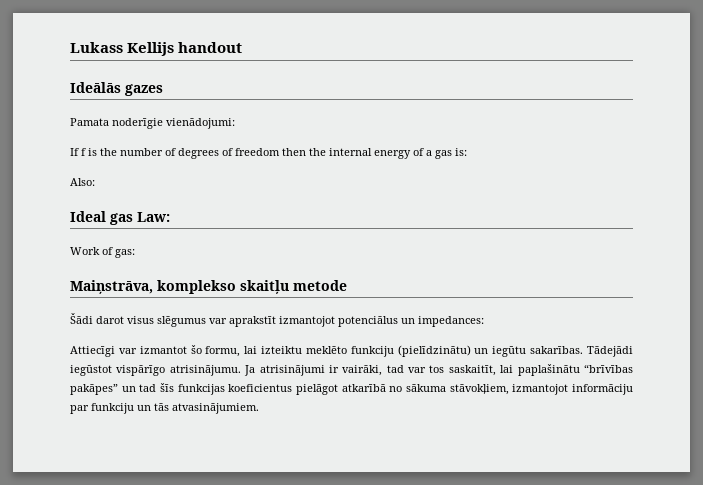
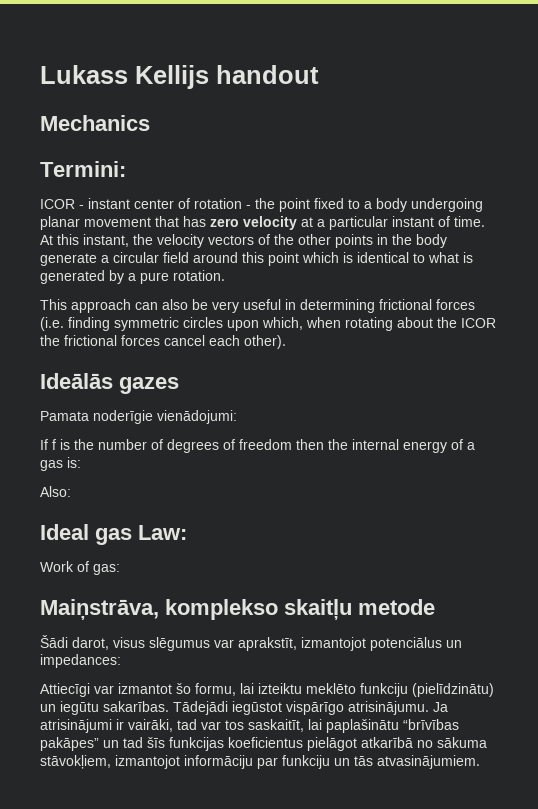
(243, 47) none -> [40,115,150,131] [40,161,126,177] [40,198,483,212] [40,216,485,230] [40,234,447,248] [40,252,473,266] [40,270,225,284] [40,299,475,313] [40,317,496,331] [40,335,286,349] // Mechanics // Termini: // ICOR - instant center of rotation - the point fixed to a body undergoing planar movement that has zero velocity at a particular instant of time. At this instant, the velocity vectors of the other points in the body generate a circular field around this point which is identical to what is generated by a pure rotation. // This approach can also be very useful in determining frictional forces (i.e. finding symmetric circles upon which, when rotating about the ICOR the frictional forces cancel each other).
[96,316,124,324] darot -> [72,637,109,650] darot,
[229,316,276,327] aprakstīt -> [238,637,297,651] aprakstīt,

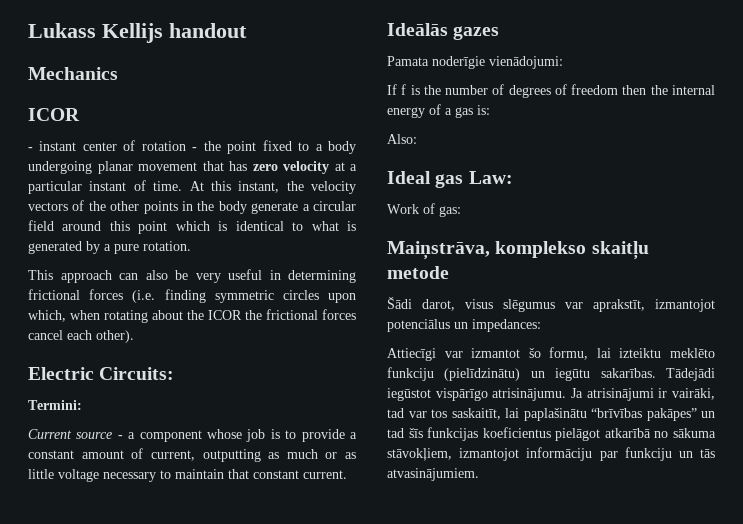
[40,161,126,177] [40,199,75,209] Termini: // ICOR -> [28,108,80,121] ICOR //
(286, 342) none -> [28,367,175,380] [28,400,82,410] [28,429,357,442] [28,448,356,462] [28,469,347,482] // Electric Circuits: // Termini: // Current source - a component whose job is to provide a constant amount of current, outputting as much or as little voltage necessary to maintain that constant current.

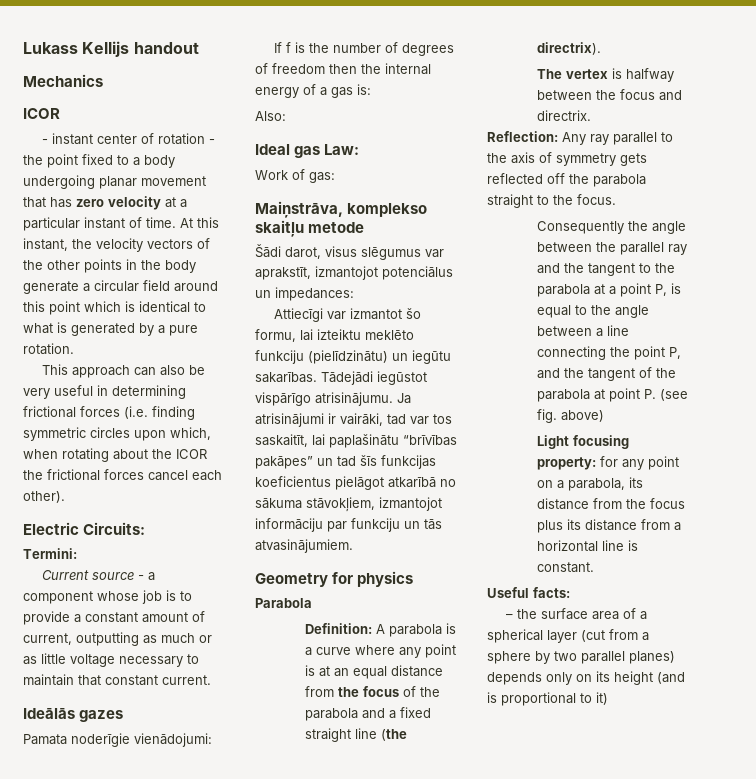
(479, 474) none -> [255,571,414,587] [255,598,312,608] [305,623,457,637] [305,644,457,658] [305,665,444,679] [305,686,441,697] [305,707,432,721] [305,728,408,742] [537,42,602,55] [537,68,675,82] [537,89,683,101] [537,110,592,121] [487,131,673,145] [487,152,647,166] [487,173,646,187] [487,194,616,208] [537,221,687,234] [537,242,688,255] [537,263,676,276] [537,283,682,297] [537,305,650,318] [537,325,630,337] [537,346,682,360] [537,367,677,381] [537,388,689,402] [537,409,605,423] [537,435,630,449] [537,456,680,470] [537,477,644,491] [537,498,686,510] [537,519,682,533] [537,540,639,552] [537,562,595,573] [487,587,570,598] [505,608,647,620] [487,629,649,643] [487,651,675,664] [487,671,685,685] [487,692,608,706] // Geometry for physics // Parabola // Definition: A parabola is a curve where any point is at an equal distance from the focus of the parabola and a fixed straight line (the directrix). // The vertex is halfway between the focus and directrix. // Reflection: Any ray parallel to the axis of symmetry gets reflected off the parabola straight to the focus. // Consequently the angle between the parallel ray and the tangent to the parabola at a point P, is equal to the angle between a line connecting the point P, and the tangent of the parabola at point P. (see fig. above) // Light focusing property: for any point on a parabola, its distance from the focus plus its distance from a horizontal line is constant. // Useful facts: // – the surface area of a spherical layer (cut from a sphere by two parallel planes) depends only on its height (and is proportional to it)

